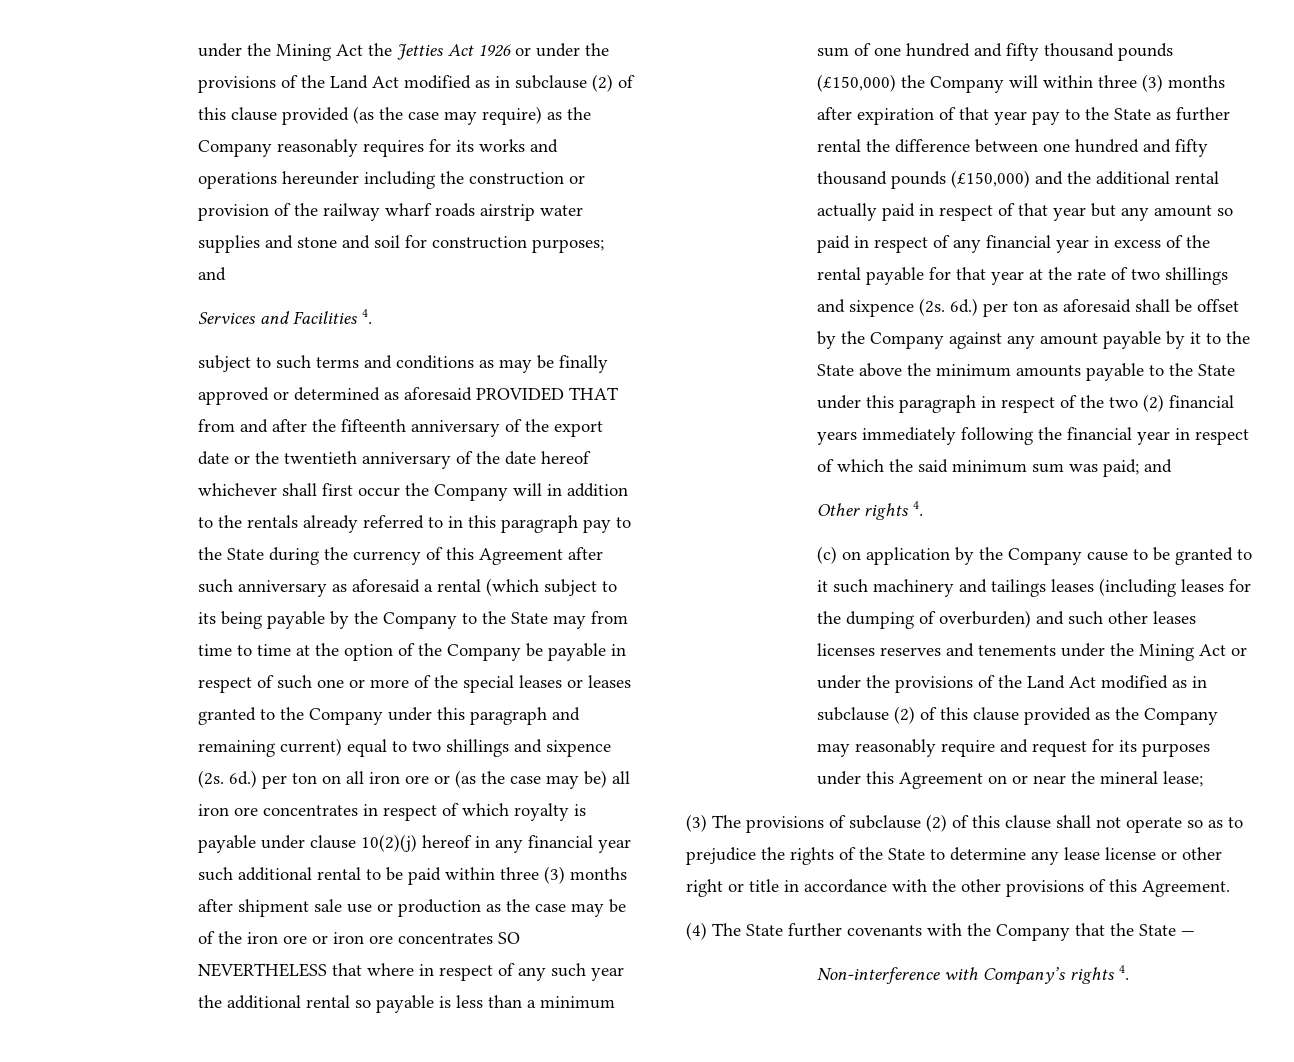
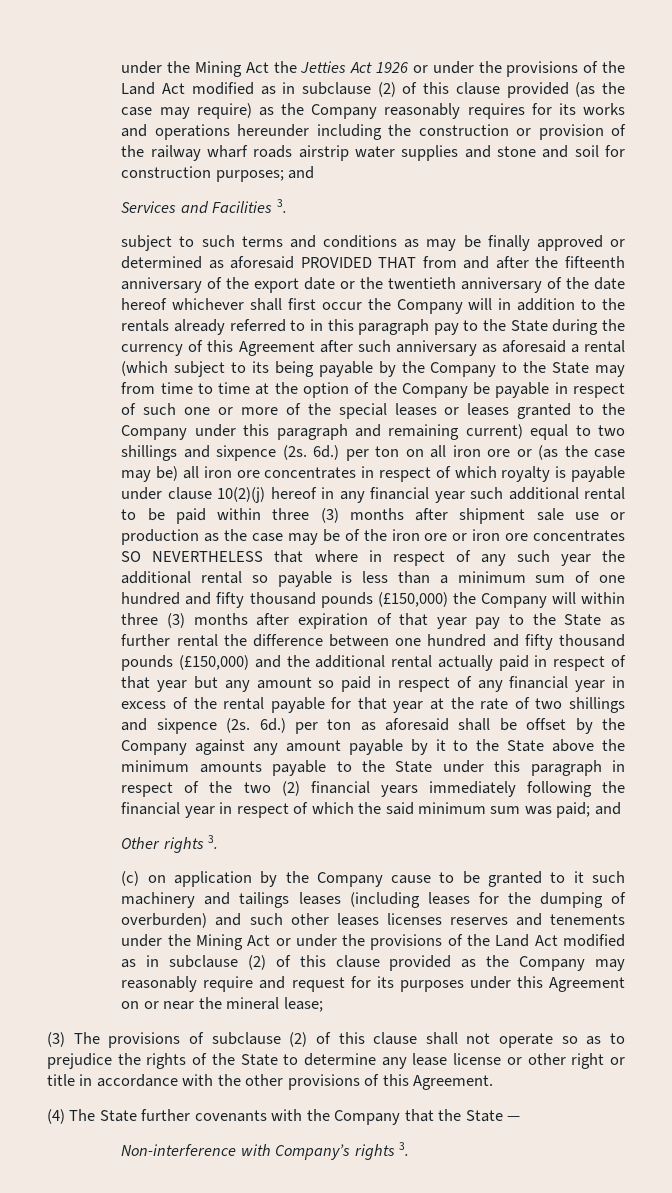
[362,309,373,324] 4. -> [276,199,287,213] 3.
[913,501,924,516] 4. -> [208,835,219,849] 3.
[1119,965,1130,980] 4. -> [399,1142,410,1156] 3.

